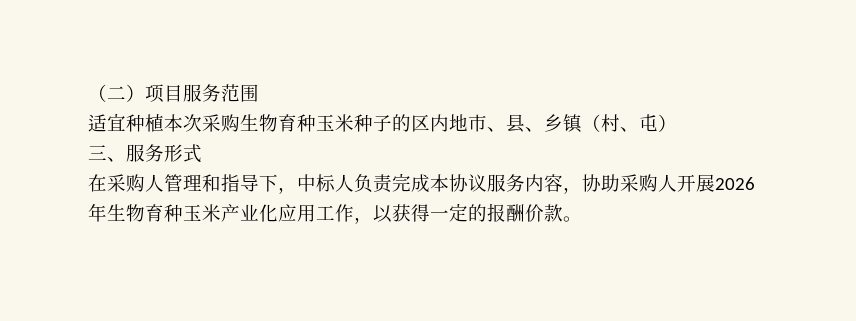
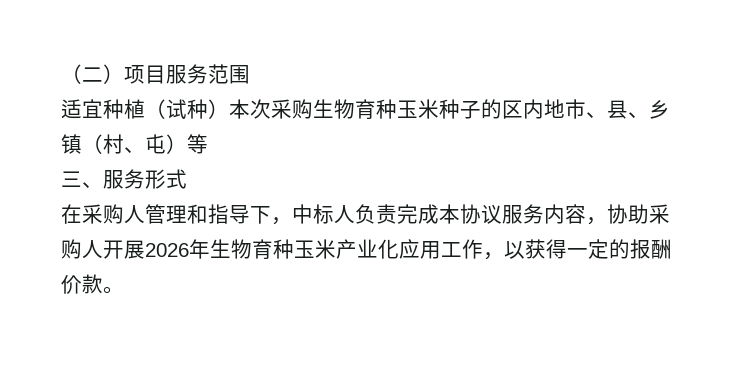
(164, 123) none -> [145,99,229,119] （试种）
(677, 123) none -> [187,134,208,154] 等

